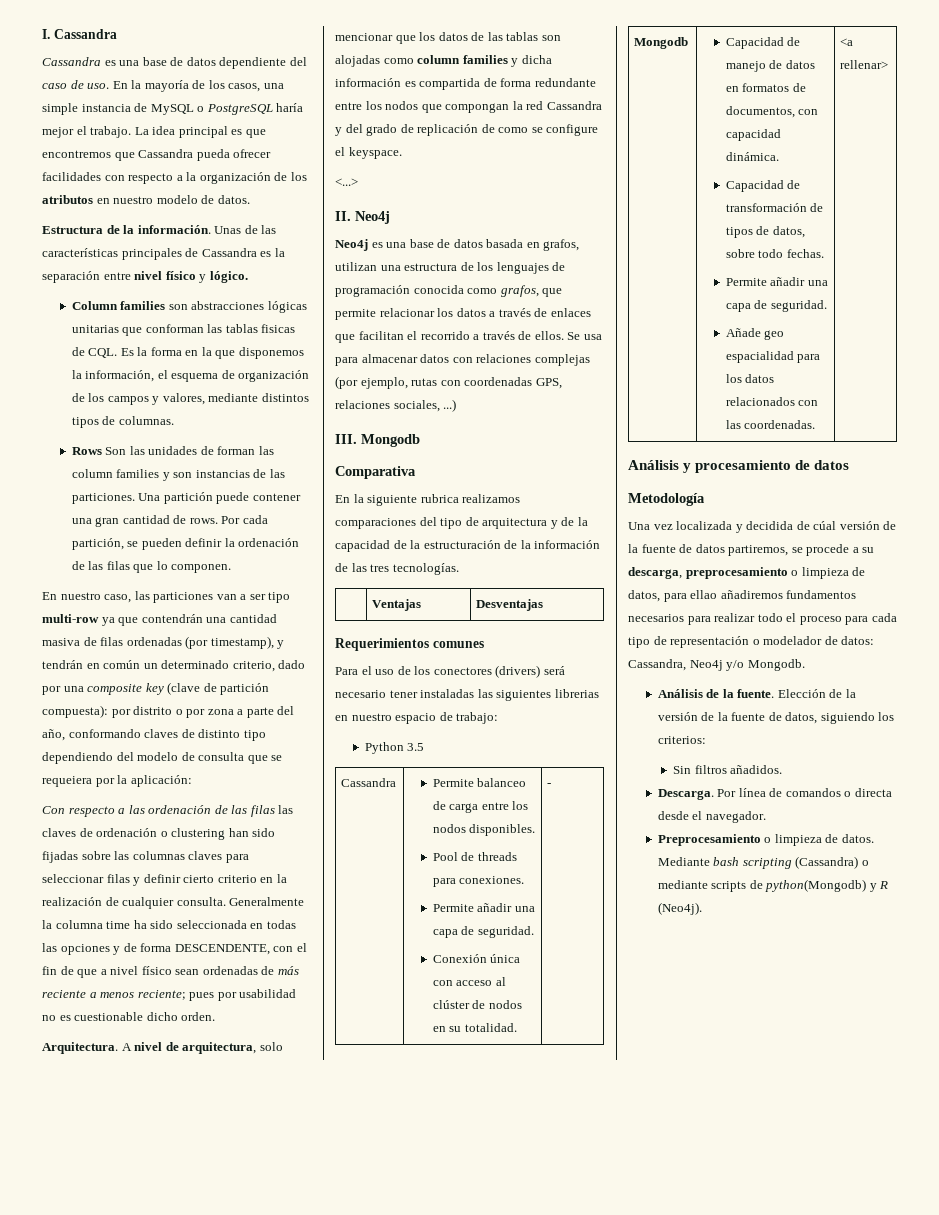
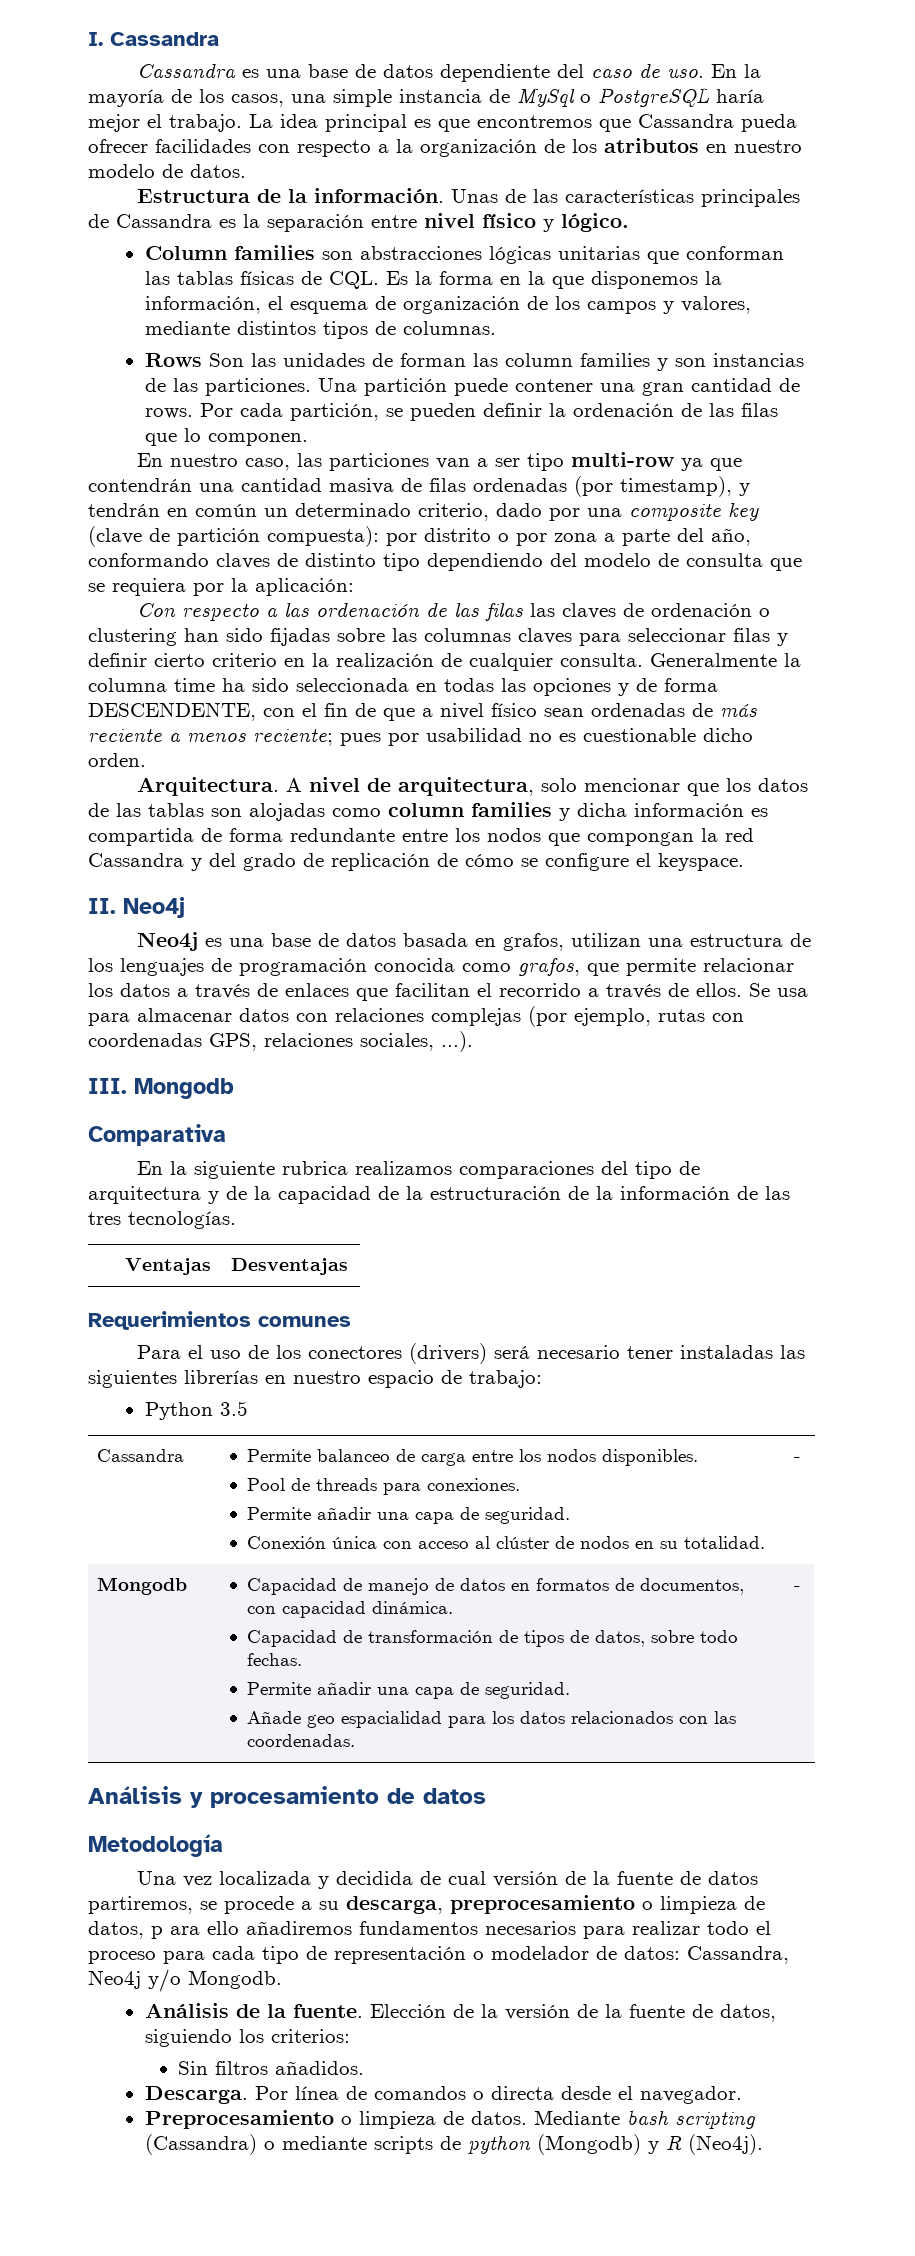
[150,104,194,115] MySQL -> [517,88,575,107] MySql
[261,324,296,333] fisicas -> [239,271,294,285] físicas
[42,776,92,787] requeiera -> [112,578,186,596] requiera
[498,127,529,133] como -> [465,854,514,867] cómo
[335,178,358,186] // <...> -> (744, 862) none
[443,399,457,412] ...) -> [441,1031,473,1052] ...).
[554,689,599,698] librerias -> [184,1370,258,1384] librerías
[840,38,854,46] [840,60,889,69] <a rellenar> -> [794,1586,801,1591] -
[813,521,837,530] cúal -> [447,1871,486,1885] cual
[663,590,718,602] para ellao -> [151,1921,239,1939] p ara ello
[765,879,867,892] python(Mongodb) -> [467,2134,641,2155] python (Mongodb)

